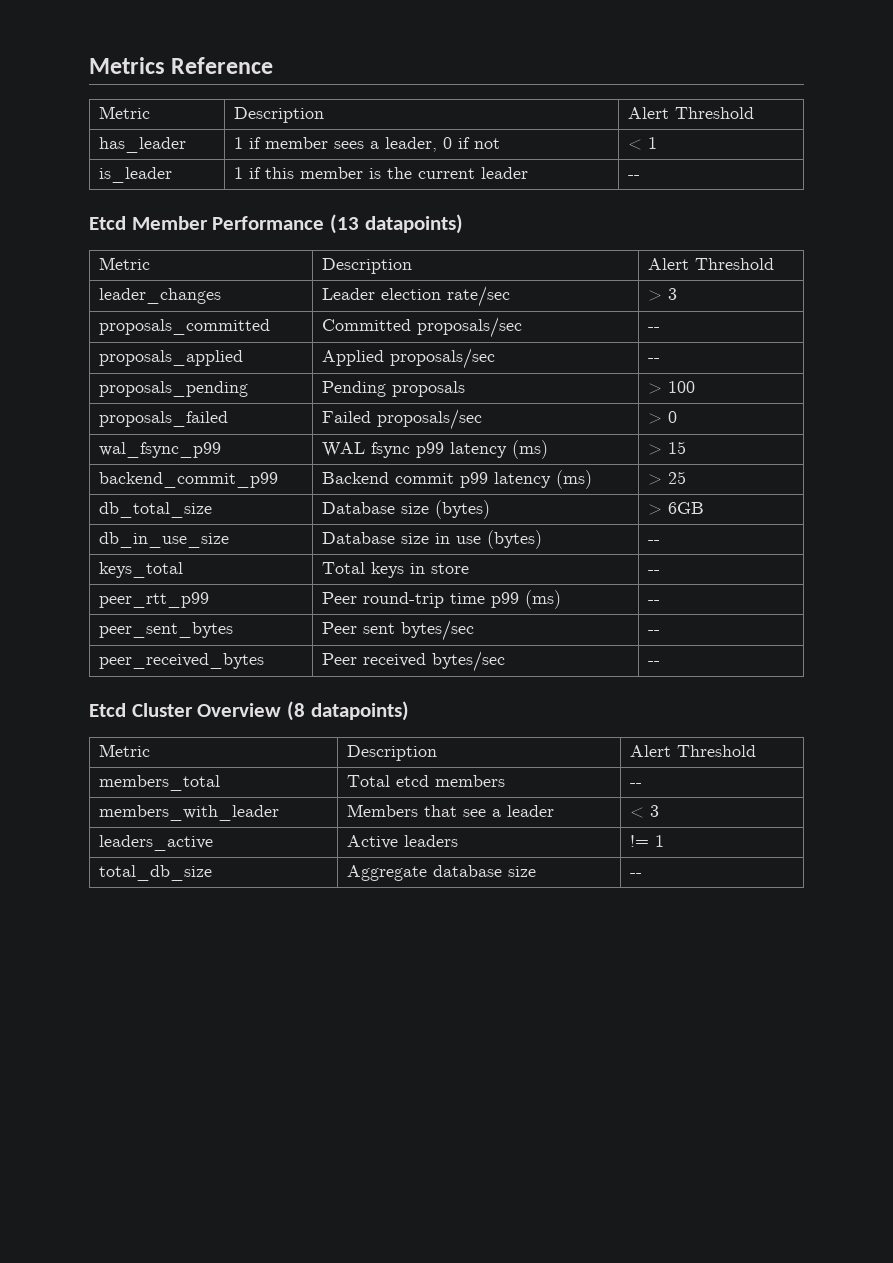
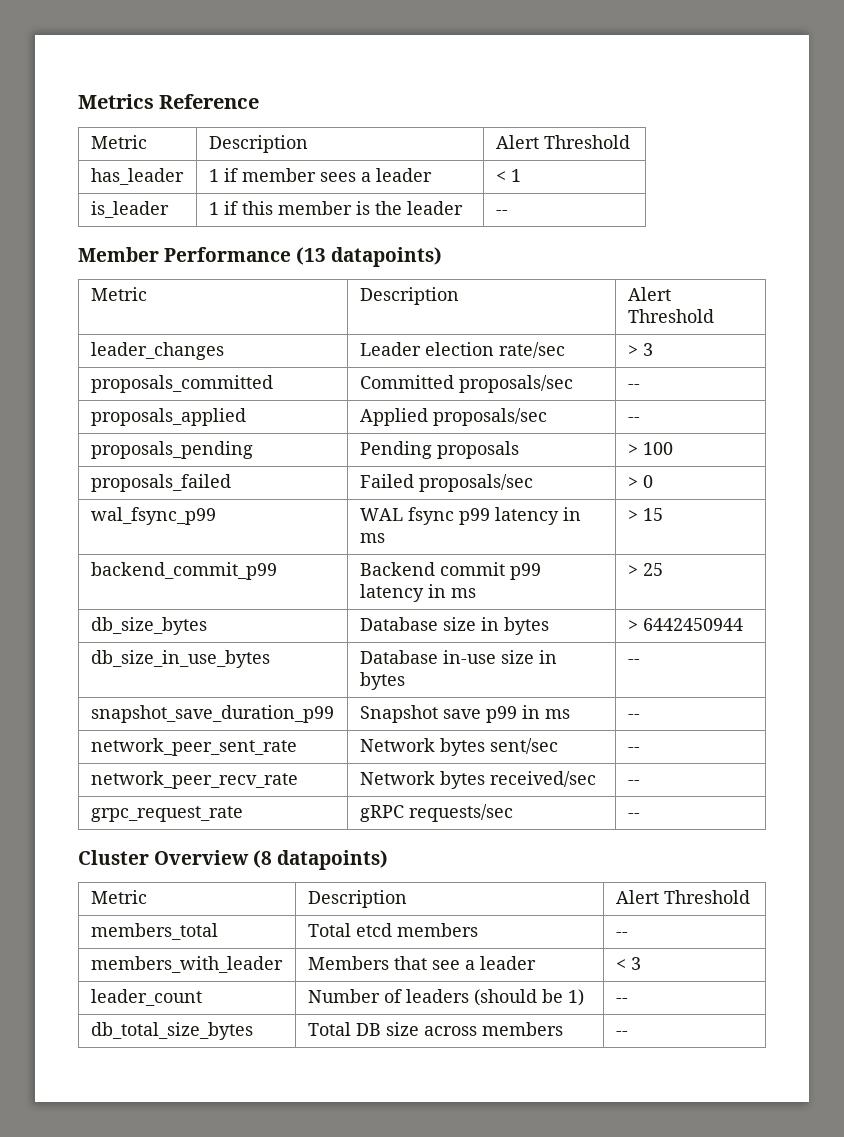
[385,137,501,152] leader, 0 if not -> [375,168,432,182] leader
[418,168,476,179] current -> (402, 208) none
[89,216,126,230] Etcd -> (508, 212) none
[512,440,549,459] (ms) -> [562,507,581,521] [359,533,385,543] in ms
[556,470,593,489] (ms) -> [427,584,476,598] in ms
[99,502,213,518] [322,500,491,519] [648,502,705,515] [99,532,230,548] [322,530,543,549] [648,540,661,544] [99,562,184,578] [322,562,470,578] [648,570,661,574] [99,592,210,608] [322,590,562,609] [648,600,661,604] [99,622,234,638] [322,620,475,641] [648,630,661,634] [99,653,265,669] [322,651,506,672] [648,661,661,665] [89,703,126,717] db_total_size | Database size (bytes) | > 6GB // db_in_use_size | Database size in use (bytes) | -- // keys_total | Total keys in store | -- // peer_rtt_p99 | Peer round-trip time p99 (ms) | -- // peer_sent_bytes | Peer sent bytes/sec | -- // peer_received_bytes | Peer received bytes/sec | -- // Etcd -> [90,617,207,635] [359,617,549,635] [627,618,743,631] [90,650,270,668] [359,650,557,664] [359,672,405,690] [627,659,640,664] [90,705,334,723] [359,705,570,723] [627,714,640,719] [90,738,297,756] [359,738,558,756] [627,747,640,752] [90,771,298,789] [359,771,596,789] [627,780,640,785] [90,806,243,822] [359,804,513,822] [627,813,640,818] db_size_bytes | Database size in bytes | > 6442450944 // db_size_in_use_bytes | Database in-use size in bytes | -- // snapshot_save_duration_p99 | Snapshot save p99 in ms | -- // network_peer_sent_rate | Network bytes sent/sec | -- // network_peer_recv_rate | Network bytes received/sec | -- // grpc_request_rate | gRPC requests/sec | -- //
[99,835,214,851] [347,835,459,849] [630,835,665,847] [99,865,213,881] [347,865,537,881] leaders_active | Active leaders | != 1 // total_db_size | Aggregate database size -> [90,989,202,1006] [307,989,584,1006] [615,998,628,1003] [90,1022,253,1040] [307,1022,563,1036] leader_count | Number of leaders (should be 1) | -- // db_total_size_bytes | Total DB size across members

